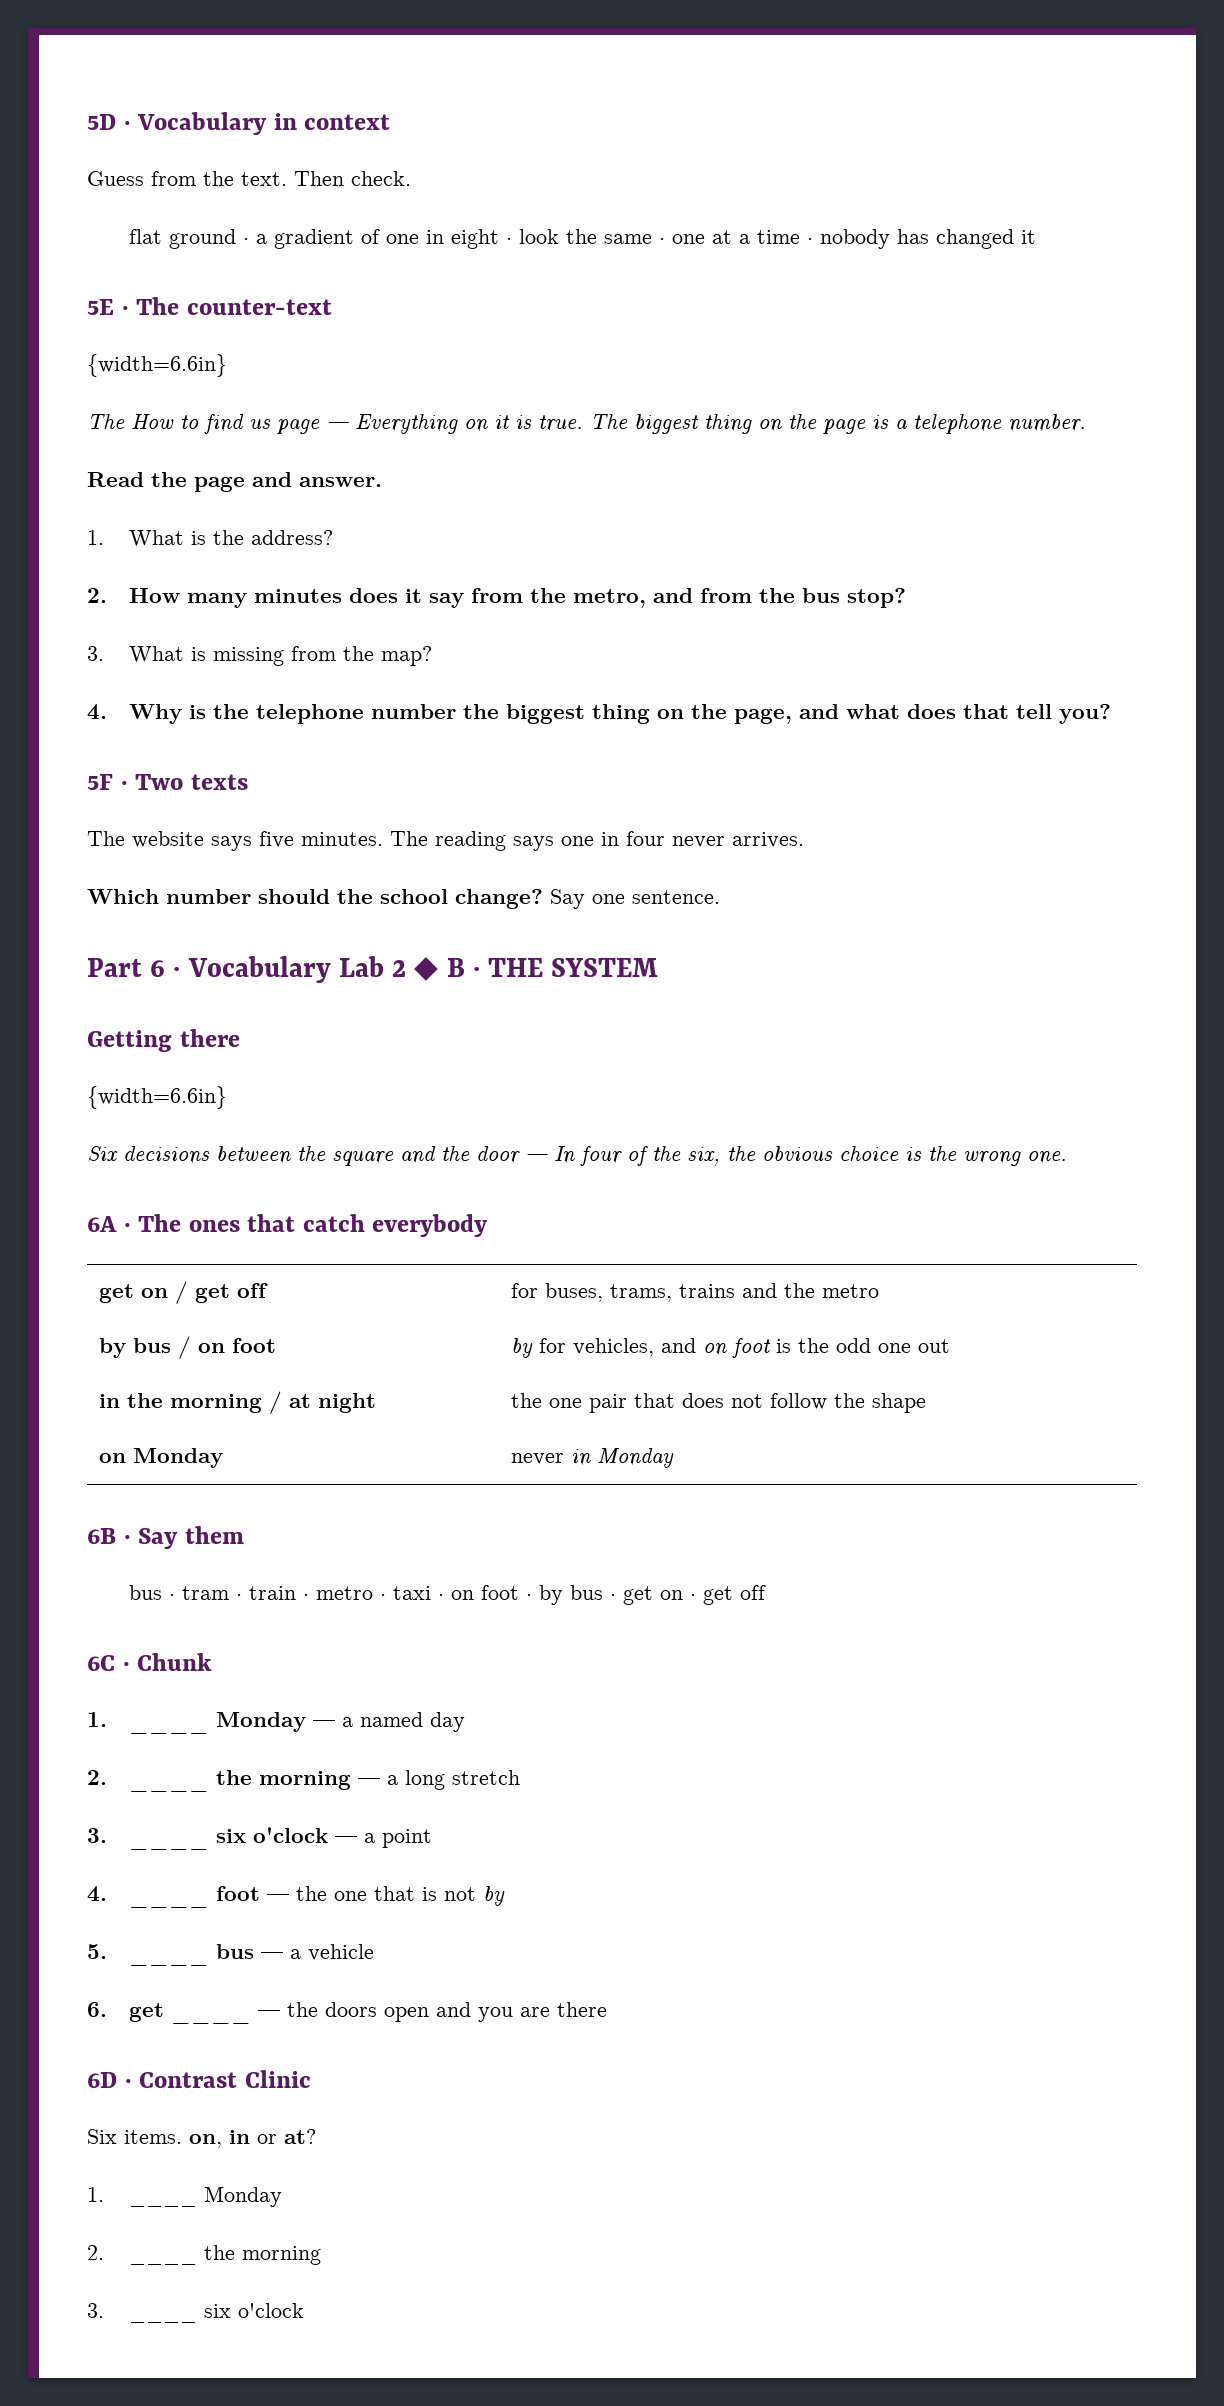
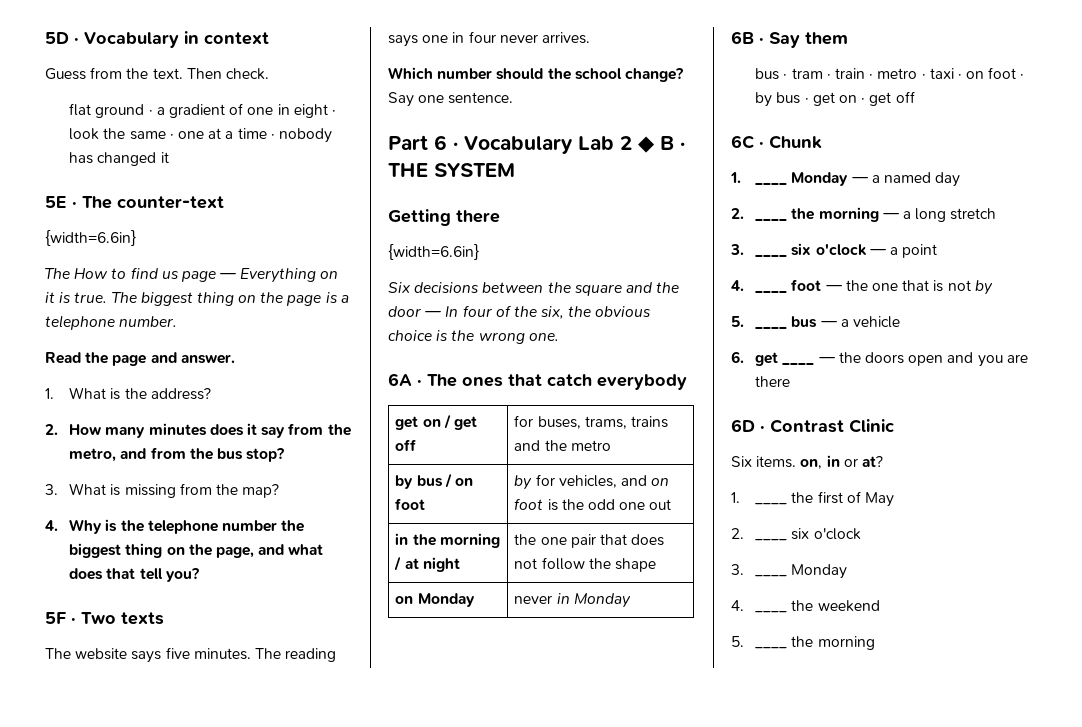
[204,2186,283,2207] [87,2245,104,2260] [129,2260,198,2265] [204,2245,322,2265] [87,2303,104,2318] [129,2318,198,2323] [204,2303,305,2318] Monday // 2. ____ the morning // 3. ____ six o'clock -> [791,491,894,507] [731,528,744,539] [755,528,861,541] [731,564,744,575] [755,564,848,579] [731,600,744,611] [755,611,788,613] [791,600,880,612] [731,636,744,647] [755,647,788,649] [791,636,875,650] the first of May // 2. ____ six o'clock // 3. ____ Monday // 4. ____ the weekend // 5. ____ the morning

